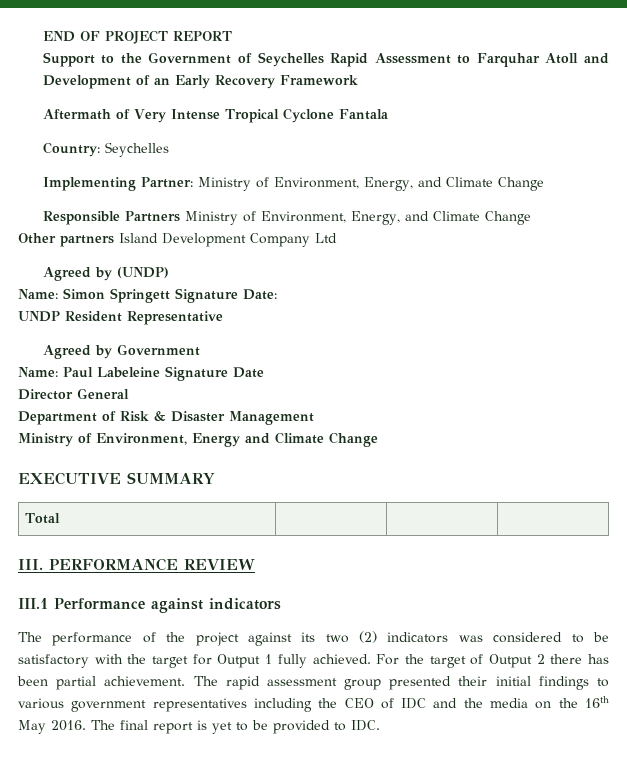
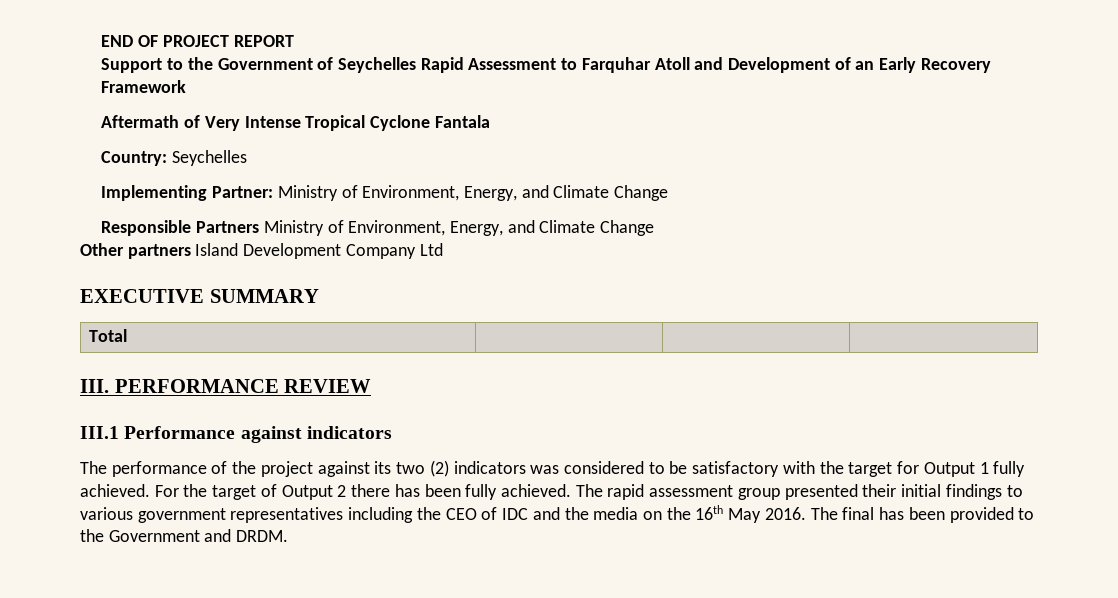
[42,267,169,281] [18,288,277,303] [18,311,223,325] [42,344,200,359] [18,366,264,381] [18,388,129,400] [18,411,314,425] [18,432,378,447] // Agreed by (UNDP) // Name: Simon Springett Signature Date: // UNDP Resident Representative // Agreed by Government // Name: Paul Labeleine Signature Date // Director General // Department of Risk & Disaster Management // Ministry of Environment, Energy and Climate Change -> (443, 249) none
[56,676,186,690] partial achievement. -> [465,484,571,500] fully achieved.
[153,720,380,734] report is yet to be provided to IDC. -> [879,507,1035,523] [80,529,289,542] has been provided to the Government and DRDM.

